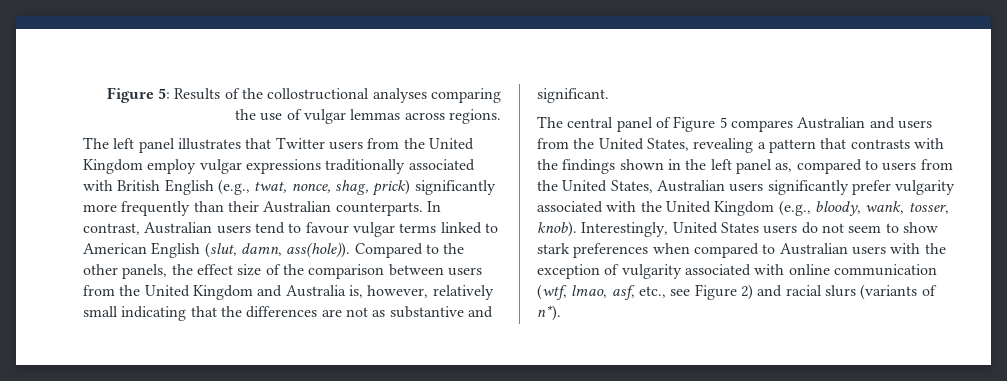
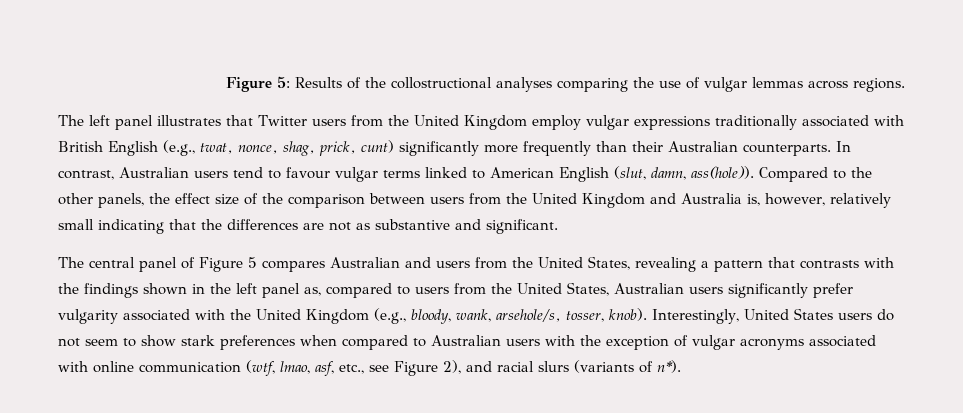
[372,179,411,196] prick) -> [319,140,394,156] prick, cunt)
(905, 207) none -> [496,309,561,322] arsehole/s,
[621,264,682,279] vulgarity -> [692,335,804,350] vulgar acronyms
[740,284,753,300] 2) -> [443,360,461,374] 2),

